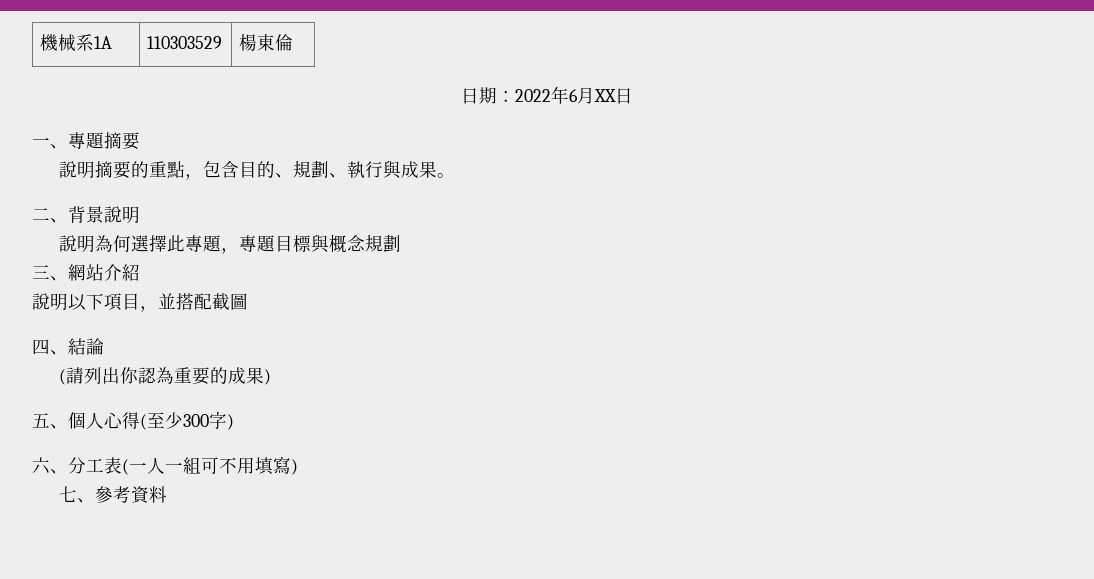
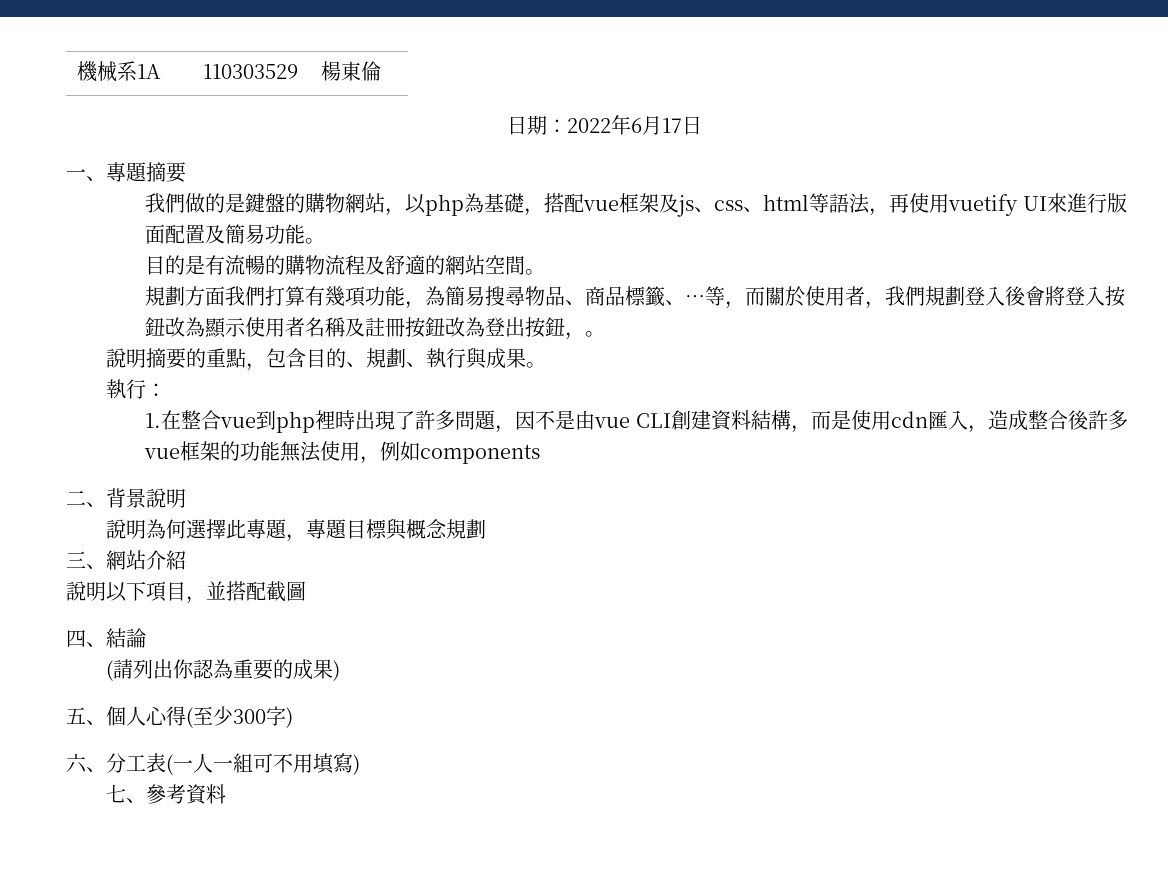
[594,89,616,102] XX -> [661,118,682,133] 17
(140, 141) none -> [145,193,1127,217] [145,224,326,244] [145,255,546,275] [145,286,1126,309] [145,317,606,340] // 我們做的是鍵盤的購物網站，以php為基礎，搭配vue框架及js、css、html等語法，再使用vuetify UI來進行版面配置及簡易功能。 // 目的是有流暢的購物流程及舒適的網站空間。 // 規劃方面我們打算有幾項功能，為簡易搜尋物品、商品標籤、…等，而關於使用者，我們規劃登入後會將登入按鈕改為顯示使用者名稱及註冊按鈕改為登出按鈕，。
(455, 175) none -> [105,379,166,399] [145,410,1128,433] [144,441,541,464] // 執行： // 1.在整合vue到php裡時出現了許多問題，因不是由vue CLI創建資料結構，而是使用cdn匯入，造成整合後許多vue框架的功能無法使用，例如components

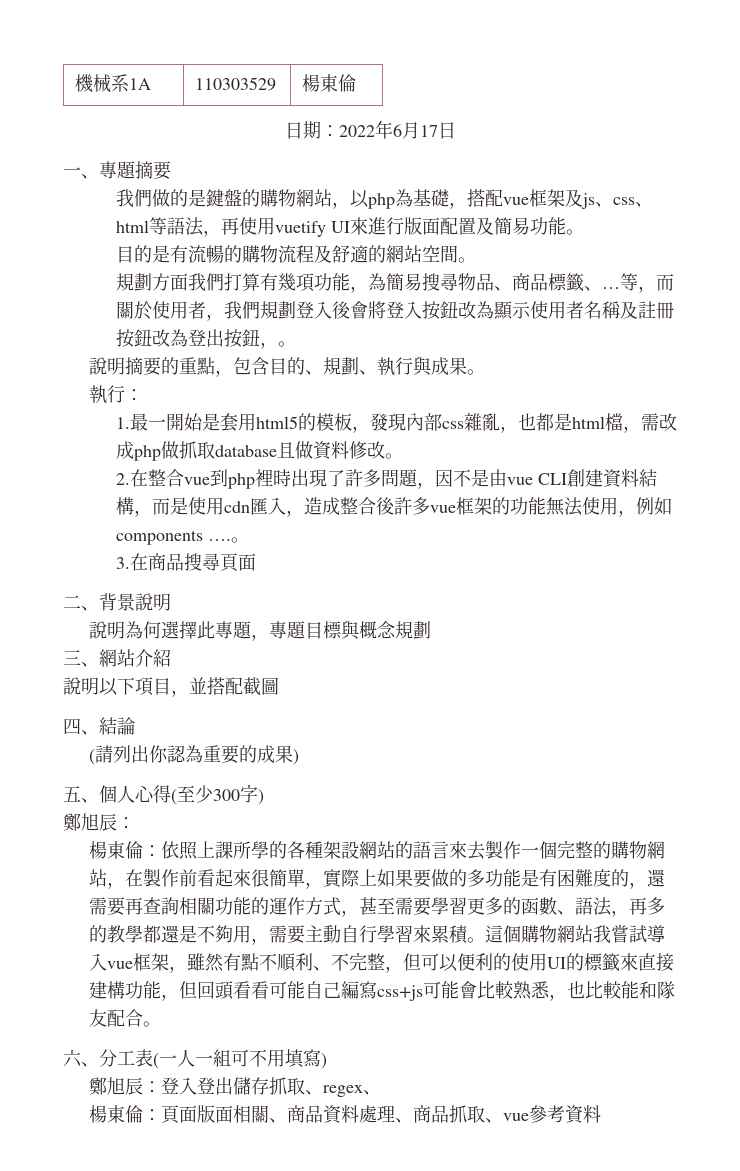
(162, 420) none -> [129,413,677,433] [115,441,403,461] [115,473,130,485] 最一開始是套用html5的模板，發現內部css雜亂，也都是html檔，需改成php做抓取database且做資料修改。 // 2.
(541, 454) none -> [207,537,249,543] [115,553,256,572] ….。 // 3.在商品搜尋頁面
(293, 717) none -> [63,813,135,831] [89,840,666,860] [89,868,666,889] [89,897,666,917] [89,924,666,945] [89,952,675,973] [89,981,676,1001] [89,1009,162,1027] // 鄭旭辰： // 楊東倫：依照上課所學的各種架設網站的語言來去製作一個完整的購物網站，在製作前看起來很簡單，實際上如果要做的多功能是有困難度的，還需要再查詢相關功能的運作方式，甚至需要學習更多的函數、語法，再多的教學都還是不夠用，需要主動自行學習來累積。這個購物網站我嘗試導入vue框架，雖然有點不順利、不完整，但可以便利的使用UI的標籤來直接建構功能，但回頭看看可能自己編寫css+js可能會比較熟悉，也比較能和隊友配合。
[105,784,146,803] 七、 -> [89,1077,382,1097] [89,1105,530,1124] 鄭旭辰：登入登出儲存抓取、regex、 // 楊東倫：頁面版面相關、商品資料處理、商品抓取、vue

